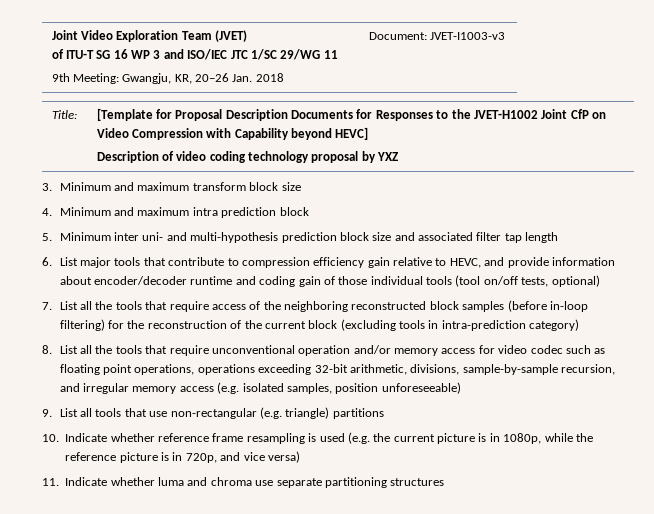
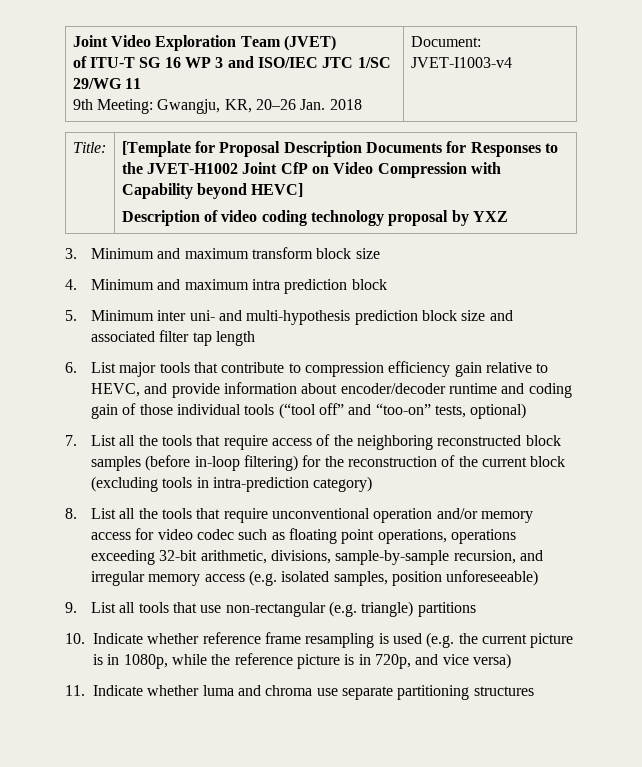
[429,32,505,40] JVET-I1003-v3 -> [410,57,512,68] JVET-I1003-v4
[455,275,518,287] (tool on/off -> [278,403,431,419] (“tool off” and “too-on”

